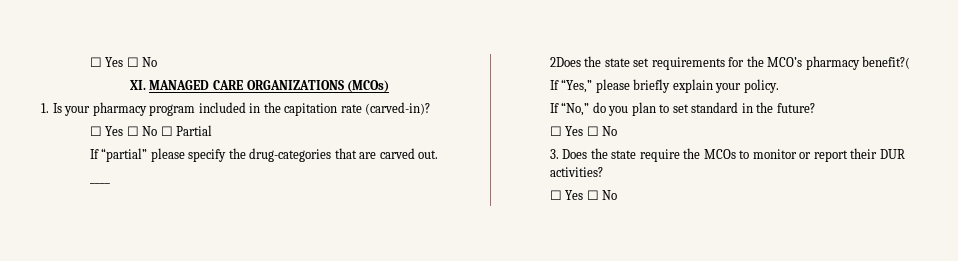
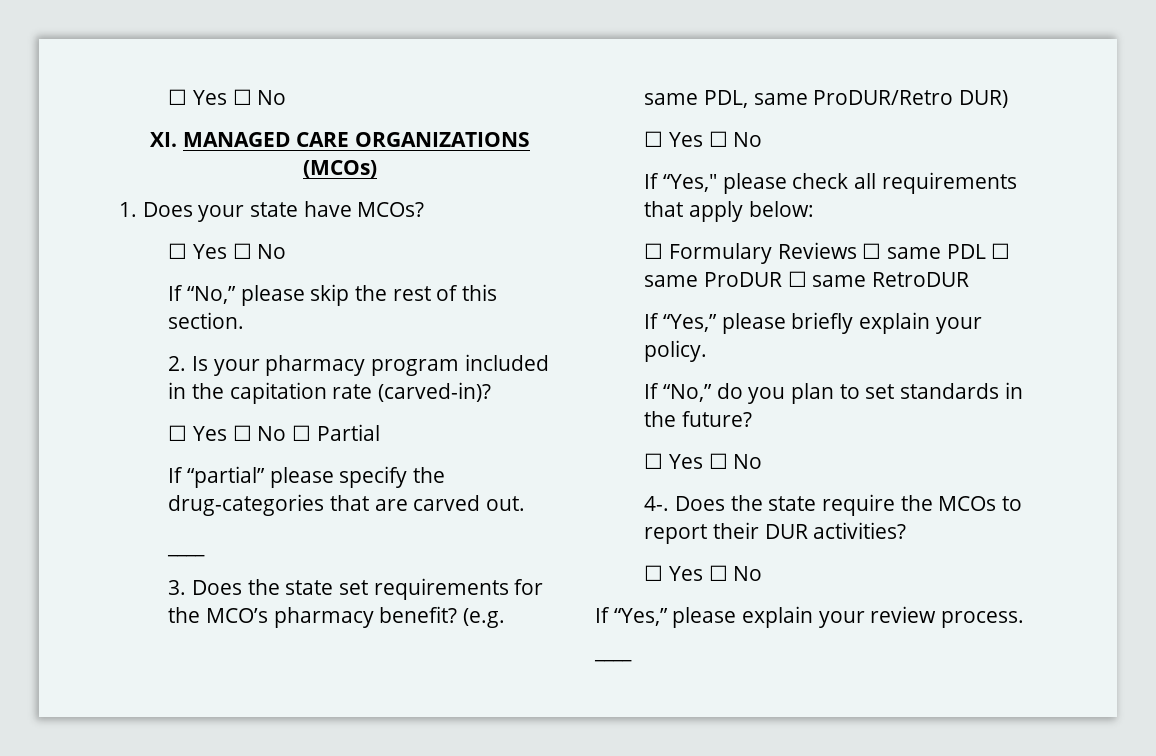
(49, 108) none -> [142,201,425,222] [168,243,287,259] [168,284,497,306] [168,312,245,329] [168,356,187,371] Does your state have MCOs? // ☐ Yes ☐ No // If “No,” please skip the rest of this section. // 2.
[549,57,581,67] 2Does -> [168,580,242,595] 3. Does
[862,56,911,69] benefit?( -> [379,606,505,628] [644,90,1008,108] [644,131,763,147] [644,172,1017,194] [644,201,814,222] [644,242,1011,264] [644,271,969,287] benefit? (e.g. same PDL, same ProDUR/Retro DUR) // ☐ Yes ☐ No // If “Yes," please check all requirements that apply below: // ☐ Formulary Reviews ☐ same PDL ☐ same ProDUR ☐ same RetroDUR
[691,102,739,113] standard -> [899,383,999,399] standards
[549,149,559,159] 3. -> [644,496,670,511] 4-.
[752,149,812,159] monitor or -> (1022, 503) none
(618, 195) none -> [595,606,1025,628] [594,658,632,662] // If “Yes,” please explain your review process. // ____

